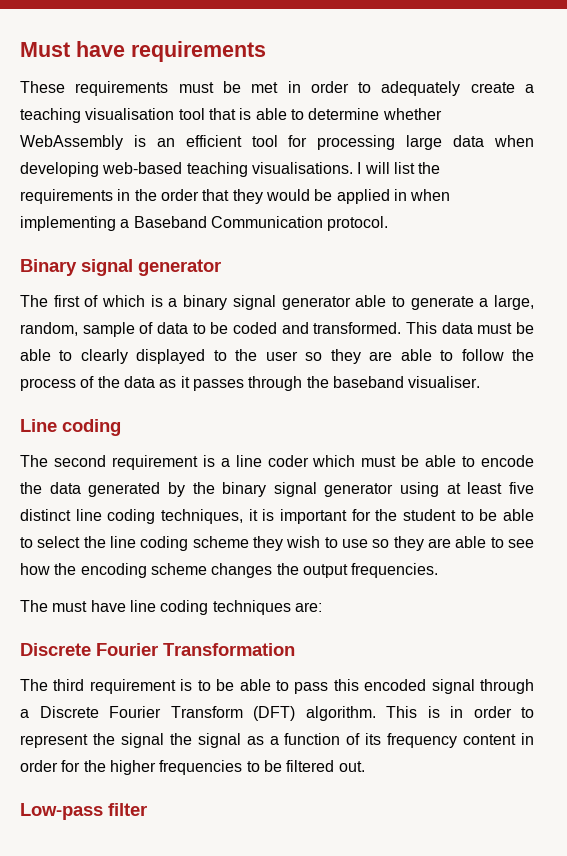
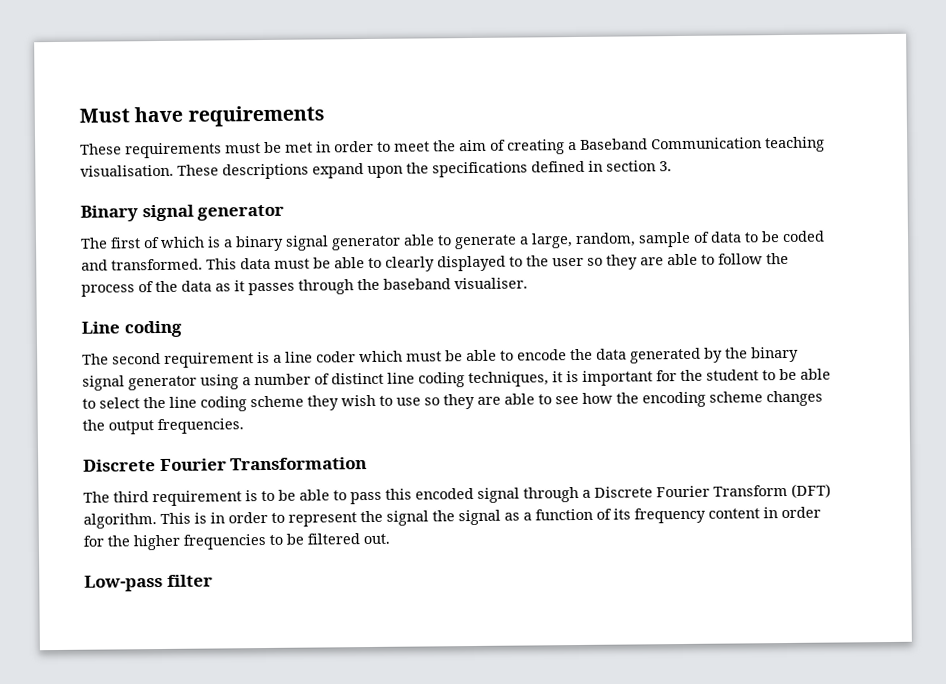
[381,81,535,96] [20,108,442,123] [20,135,535,150] [20,162,441,177] [20,189,451,204] [20,216,389,231] adequately create a teaching visualisation tool that is able to determine whether WebAssembly is an efficient tool for processing large data when developing web-based teaching visualisations. I will list the requirements in the order that they would be applied in when implementing a Baseband Communication protocol. -> [394,136,825,155] [80,160,672,180] meet the aim of creating a Baseband Communication teaching visualisation. These descriptions expand upon the specifications defined in section 3.
[446,482,534,494] at least five -> [242,373,330,386] a number of
[20,600,322,615] // The must have line coding techniques are: -> (244, 426) none

